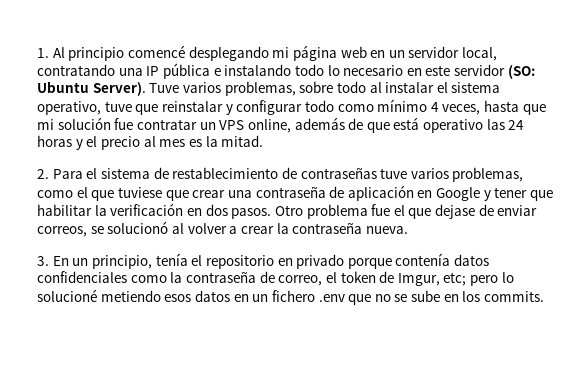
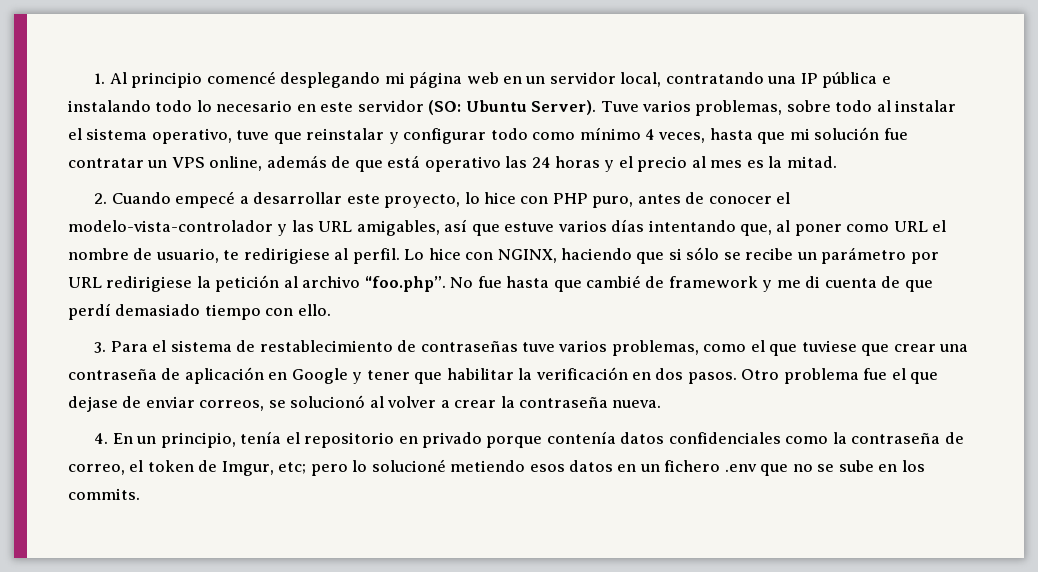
(49, 174) none -> [111,191,791,208] [68,219,947,236] [68,247,939,264] [68,275,933,292] [68,303,331,320] [94,342,107,353] Cuando empecé a desarrollar este proyecto, lo hice con PHP puro, antes de conocer el modelo-vista-controlador y las URL amigables, así que estuve varios días intentando que, al poner como URL el nombre de usuario, te redirigiese al perfil. Lo hice con NGINX, haciendo que si sólo se recibe un parámetro por URL redirigiese la petición al archivo “foo.php”. No fue hasta que cambié de framework y me di cuenta de que perdí demasiado tiempo con ello. // 3.
[37,256,49,266] 3. -> [94,433,109,444] 4.

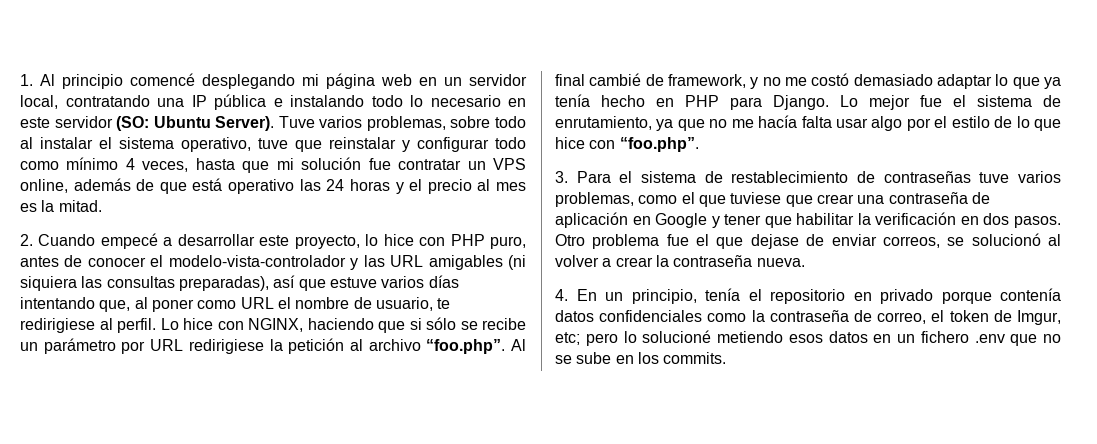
[356,220,440,236] amigables, -> [428,255,527,270] [20,276,269,291] amigables (ni siquiera las consultas preparadas),
[450,275,933,292] [68,303,331,320] No fue hasta que cambié de framework y me di cuenta de que perdí demasiado tiempo con ello. -> [510,339,526,351] [555,73,1061,89] [555,94,1061,110] [555,115,1061,131] [555,137,699,152] Al final cambié de framework, y no me costó demasiado adaptar lo que ya tenía hecho en PHP para Django. Lo mejor fue el sistema de enrutamiento, ya que no me hacía falta usar algo por el estilo de lo que hice con “foo.php”.

